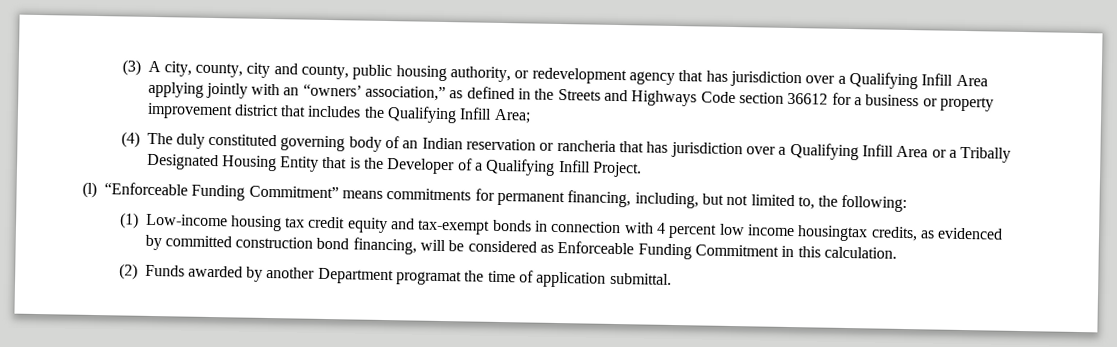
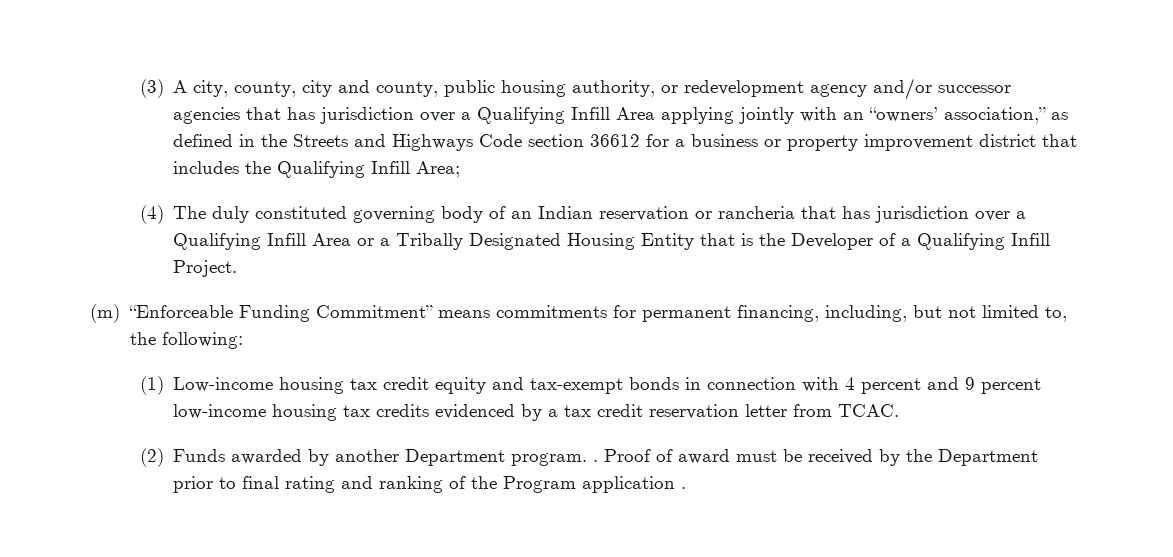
(676, 78) none -> [873,78,1012,100] [173,107,241,124] and/or successor agencies
[82,181,97,199] (l) -> [90,304,120,323] (m)
[718,223,1004,242] [144,234,898,260] low income housingtax credits, as evidenced by committed construction bond financing, will be considered as Enforceable Funding Commitment in this calculation. -> [927,377,1042,394] [173,404,900,421] and 9 percent low-income housing tax credits evidenced by a tax credit reservation letter from TCAC.
[396,270,672,288] programat the time of application submittal. -> [511,449,1039,466] [173,476,687,493] program. . Proof of award must be received by the Department prior to final rating and ranking of the Program application .

